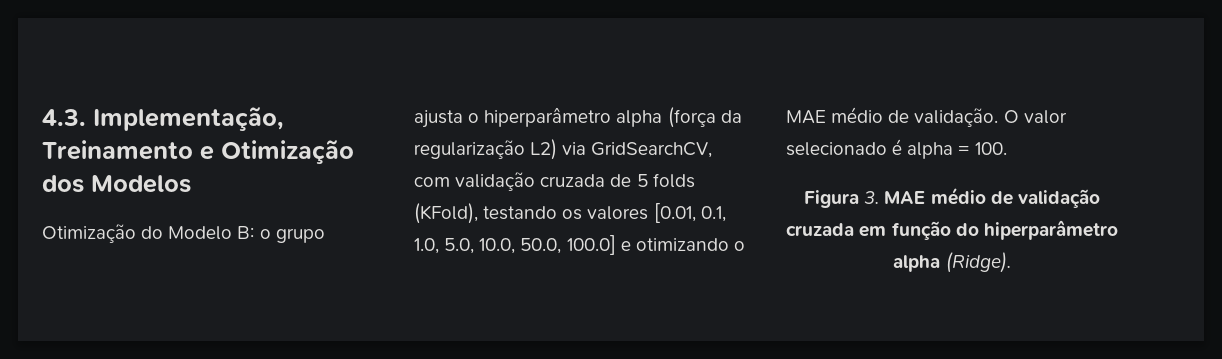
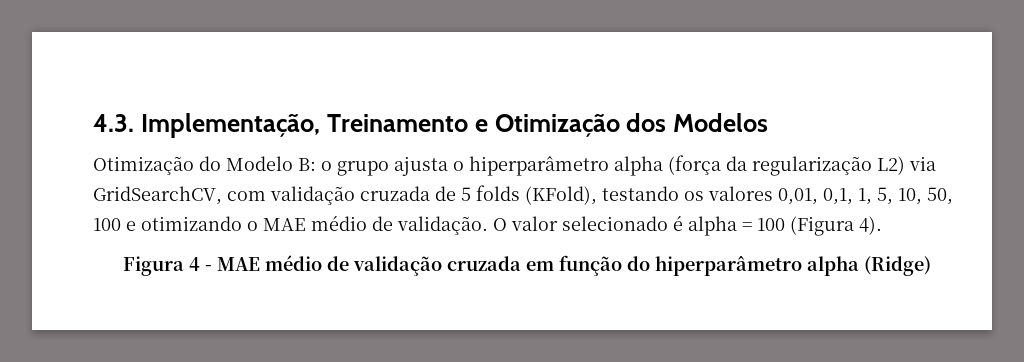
[653,203,726,223] [414,235,616,255] [0.01, 0.1, 1.0, 5.0, 10.0, 50.0, 100.0] -> [778,187,953,205] [93,218,121,231] 0,01, 0,1, 1, 5, 10, 50, 100
[974,142,1007,155] 100. -> [757,216,882,236] 100 (Figura 4).
[864,191,880,204] 3. -> [188,257,212,271] 4 -
[945,252,1011,273] (Ridge). -> [863,256,931,276] (Ridge)

